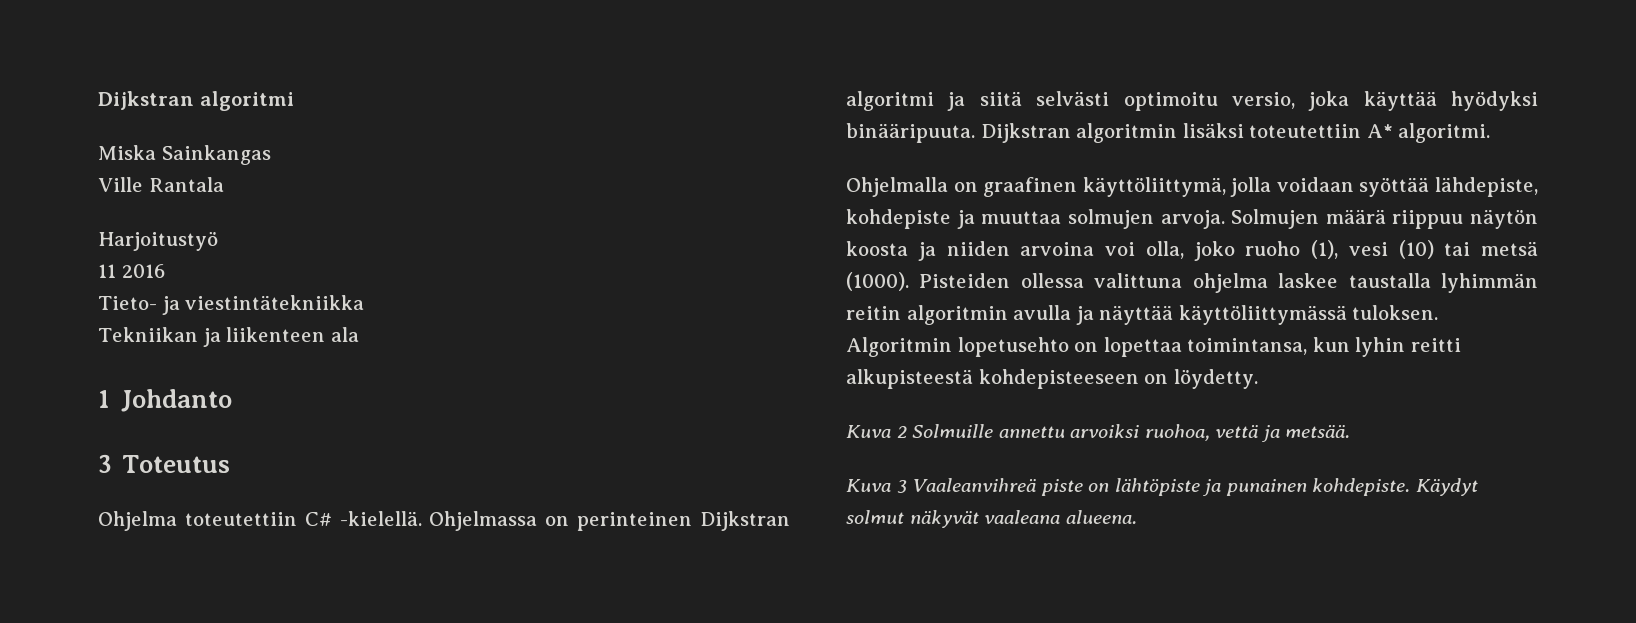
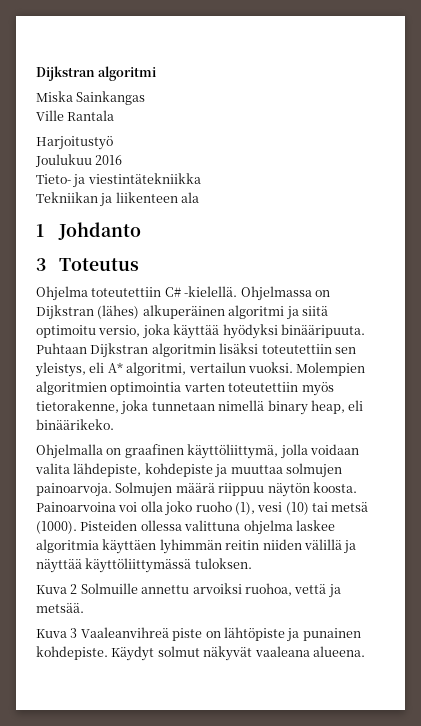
[98,264,116,278] 11 -> [35,154,92,167] Joulukuu
[577,511,790,531] perinteinen Dijkstran -> [36,305,225,320] Dijkstran (lähes) alkuperäinen
[1036,91,1110,106] selvästi -> (328, 311) none
(975, 133) none -> [36,343,87,354] Puhtaan
[1366,123,1491,143] A* algoritmi. -> [334,347,356,354] [35,362,366,377] [36,381,334,396] [36,400,364,415] [36,419,114,430] sen yleistys, eli A* algoritmi, vertailun vuoksi. Molempien algoritmien optimointia varten toteutettiin myös tietorakenne, joka tunnetaan nimellä binary heap, eli binäärikeko.
[1359,177,1430,197] syöttää -> [35,463,70,474] valita
[1160,210,1225,229] arvoja. -> [36,483,112,497] painoarvoja.
[846,241,1184,261] koosta ja niiden arvoina voi olla, -> [312,482,357,493] [36,501,163,512] koosta. Painoarvoina voi olla
[1348,273,1538,293] [846,305,1439,325] [846,337,1461,357] [846,369,1258,389] taustalla lyhimmän reitin algoritmin avulla ja näyttää käyttöliittymässä tuloksen. Algoritmin lopetusehto on lopettaa toimintansa, kun lyhin reitti alkupisteestä kohdepisteeseen on löydetty. -> [36,539,357,554] [36,558,252,573] algoritmia käyttäen lyhimmän reitin niiden välillä ja näyttää käyttöliittymässä tuloksen.

